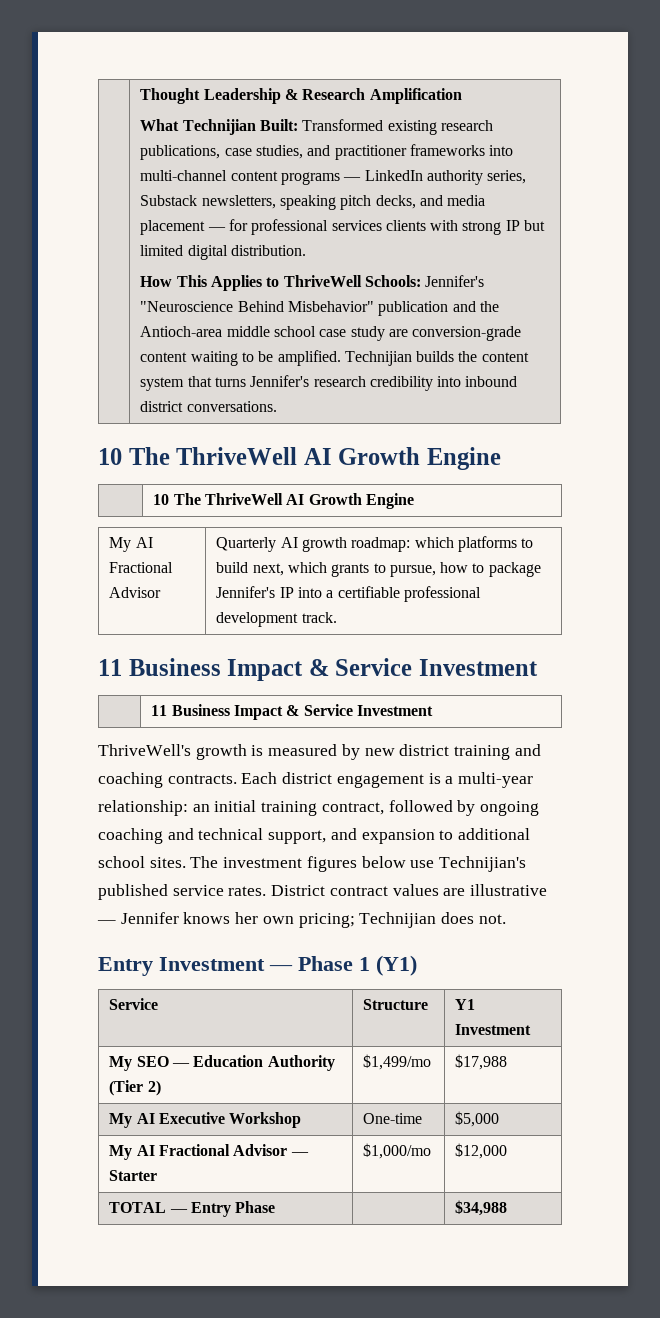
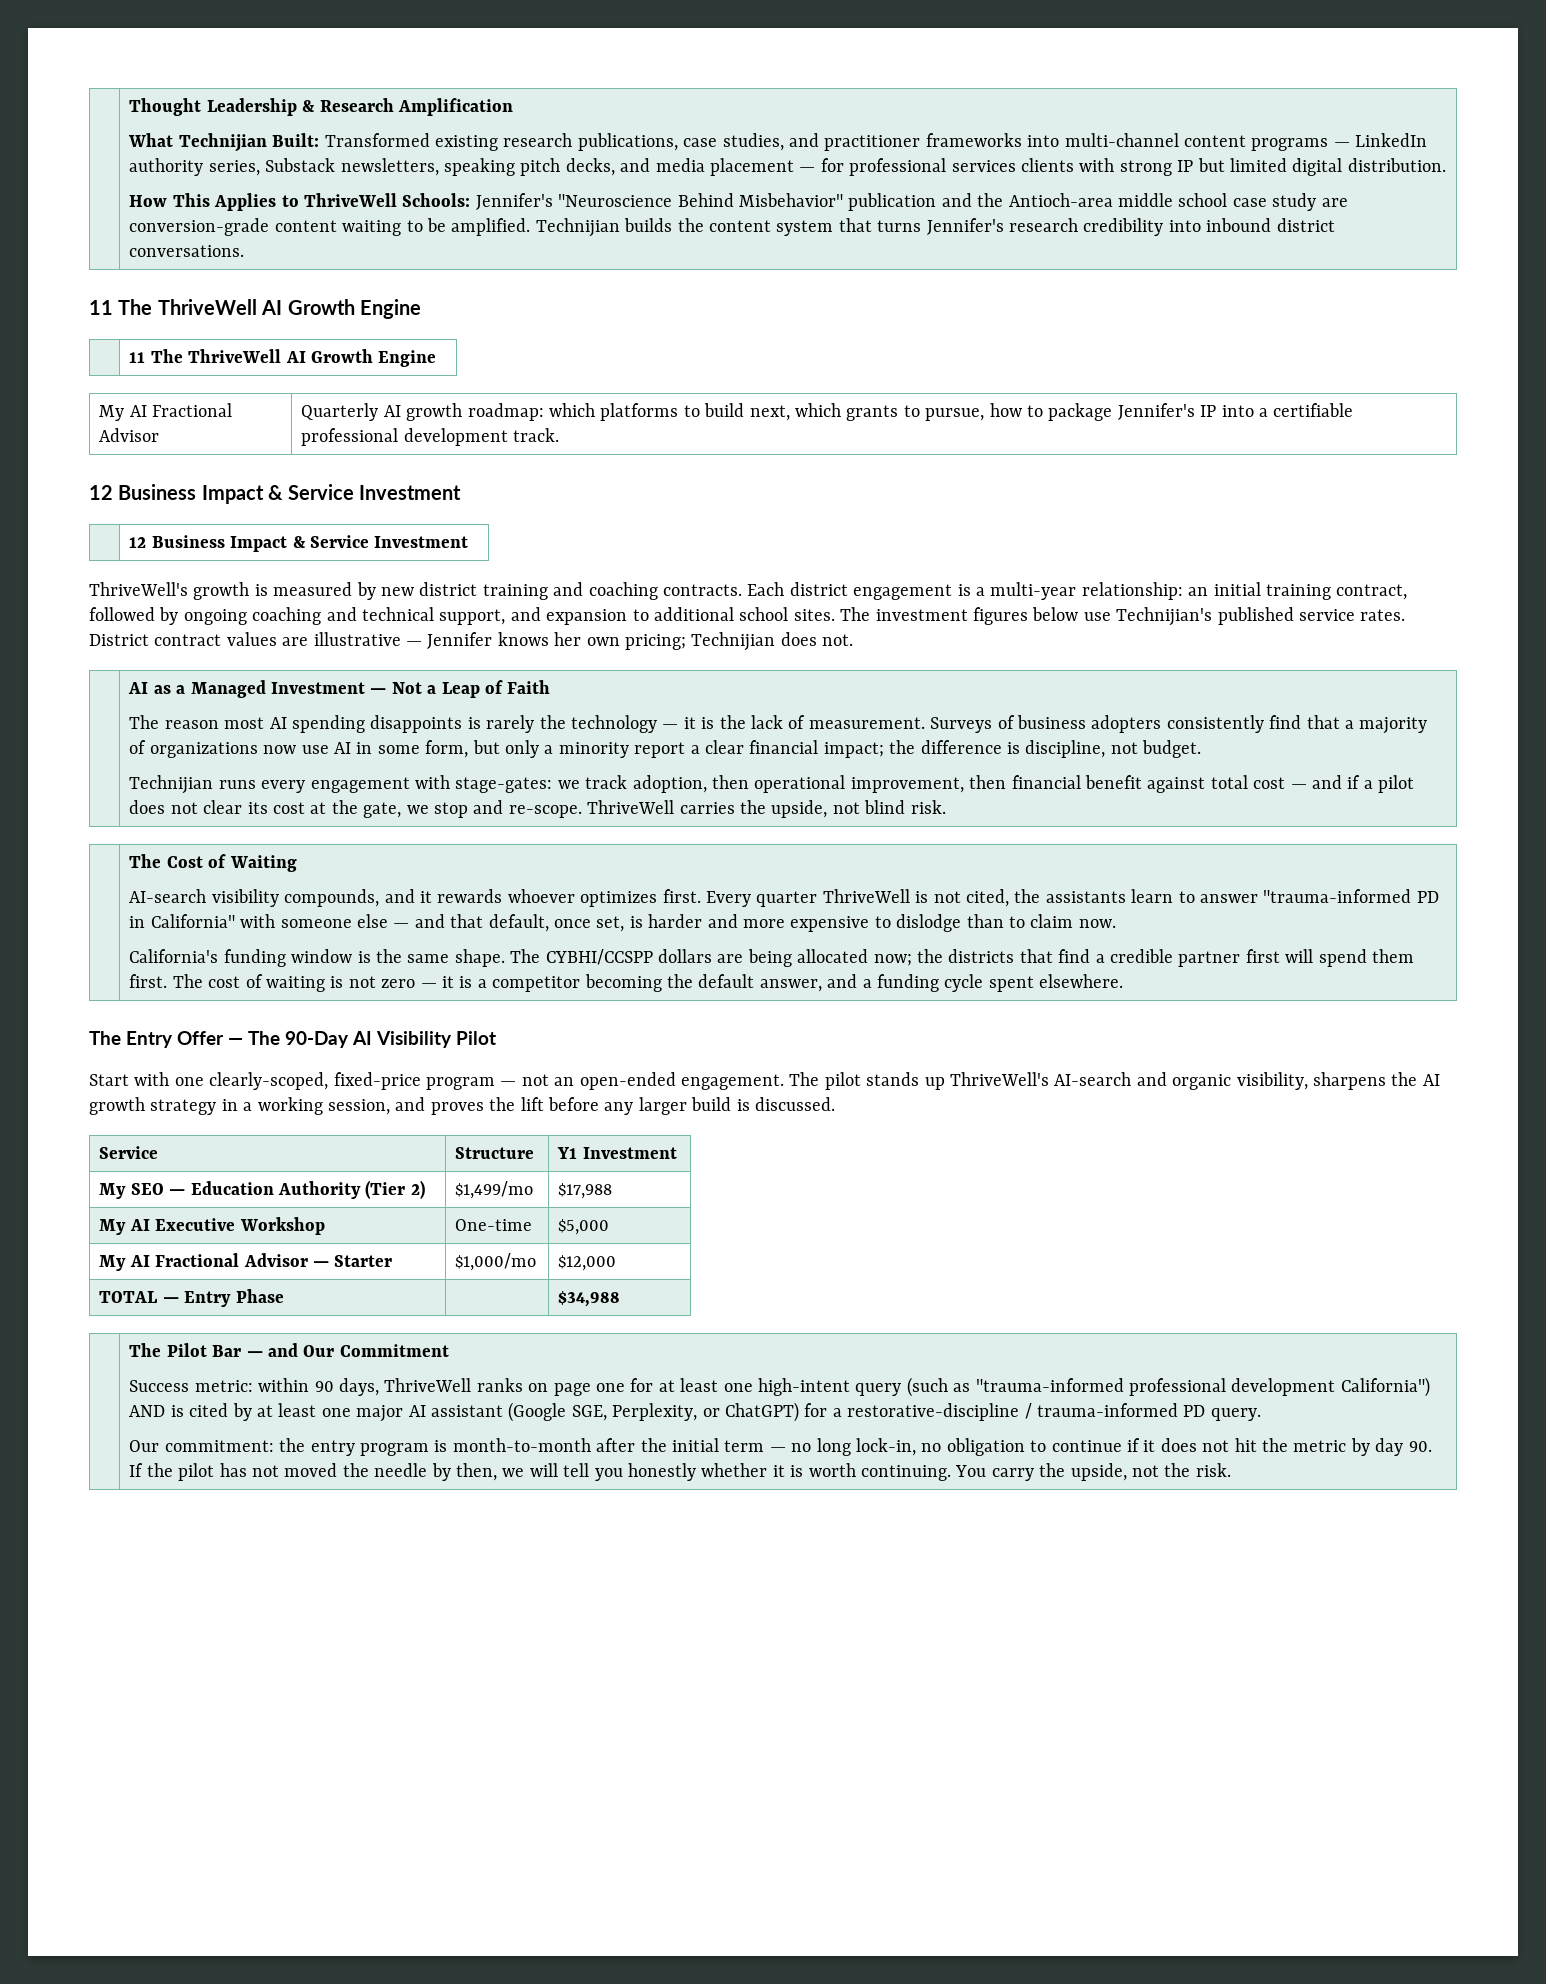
[98,448,122,465] 10 -> [89,300,113,315] 11
[153,494,170,505] 10 -> [129,352,146,363] 11
[98,659,122,676] 11 -> [89,485,113,500] 12
[151,705,168,716] 11 -> [129,537,147,548] 12
[98,955,417,976] // Entry Investment — Phase 1 (Y1) -> [128,680,551,698] [129,715,1428,734] [129,740,1202,758] [129,775,1415,794] [129,800,946,818] [129,854,297,872] [129,889,1439,907] [129,914,1116,932] [129,949,1415,967] [129,974,1124,992] [89,1031,496,1048] [89,1072,1440,1090] [89,1097,835,1115] // | AI as a Managed Investment — Not a Leap of Faith // The reason most AI spending disappoints is rarely the technology — it is the lack of measurement. Surveys of business adopters consistently find that a majority of organizations now use AI in some form, but only a minority report a clear financial impact; the difference is discipline, not budget. // Technijian runs every engagement with stage-gates: we track adoption, then operational improvement, then financial benefit against total cost — and if a pilot does not clear its cost at the gate, we stop and re-scope. ThriveWell carries the upside, not blind risk. // | The Cost of Waiting // AI-search visibility compounds, and it rewards whoever optimizes first. Every quarter ThriveWell is not cited, the assistants learn to answer "trauma-informed PD in California" with someone else — and that default, once set, is harder and more expensive to dislodge than to claim now. // California's funding window is the same shape. The CYBHI/CCSPP dollars are being allocated now; the districts that find a credible partner first will spend them first. The cost of waiting is not zero — it is a competitor becoming the default answer, and a funding cycle spent elsewhere. // The Entry Offer — The 90-Day AI Visibility Pilot // Start with one clearly-scoped, fixed-price program — not an open-ended engagement. The pilot stands up ThriveWell's AI-search and organic visibility, sharpens the AI growth strategy in a working session, and proves the lift before any larger build is discussed.
(508, 1208) none -> [129,1343,449,1357] [129,1377,1430,1397] [129,1402,1261,1422] [129,1438,1432,1456] [129,1463,1231,1481] // | The Pilot Bar — and Our Commitment // Success metric: within 90 days, ThriveWell ranks on page one for at least one high-intent query (such as "trauma-informed professional development California") AND is cited by at least one major AI assistant (Google SGE, Perplexity, or ChatGPT) for a restorative-discipline / trauma-informed PD query. // Our commitment: the entry program is month-to-month after the initial term — no long lock-in, no obligation to continue if it does not hit the metric by day 90. If the pilot has not moved the needle by then, we will tell you honestly whether it is worth continuing. You carry the upside, not the risk.

